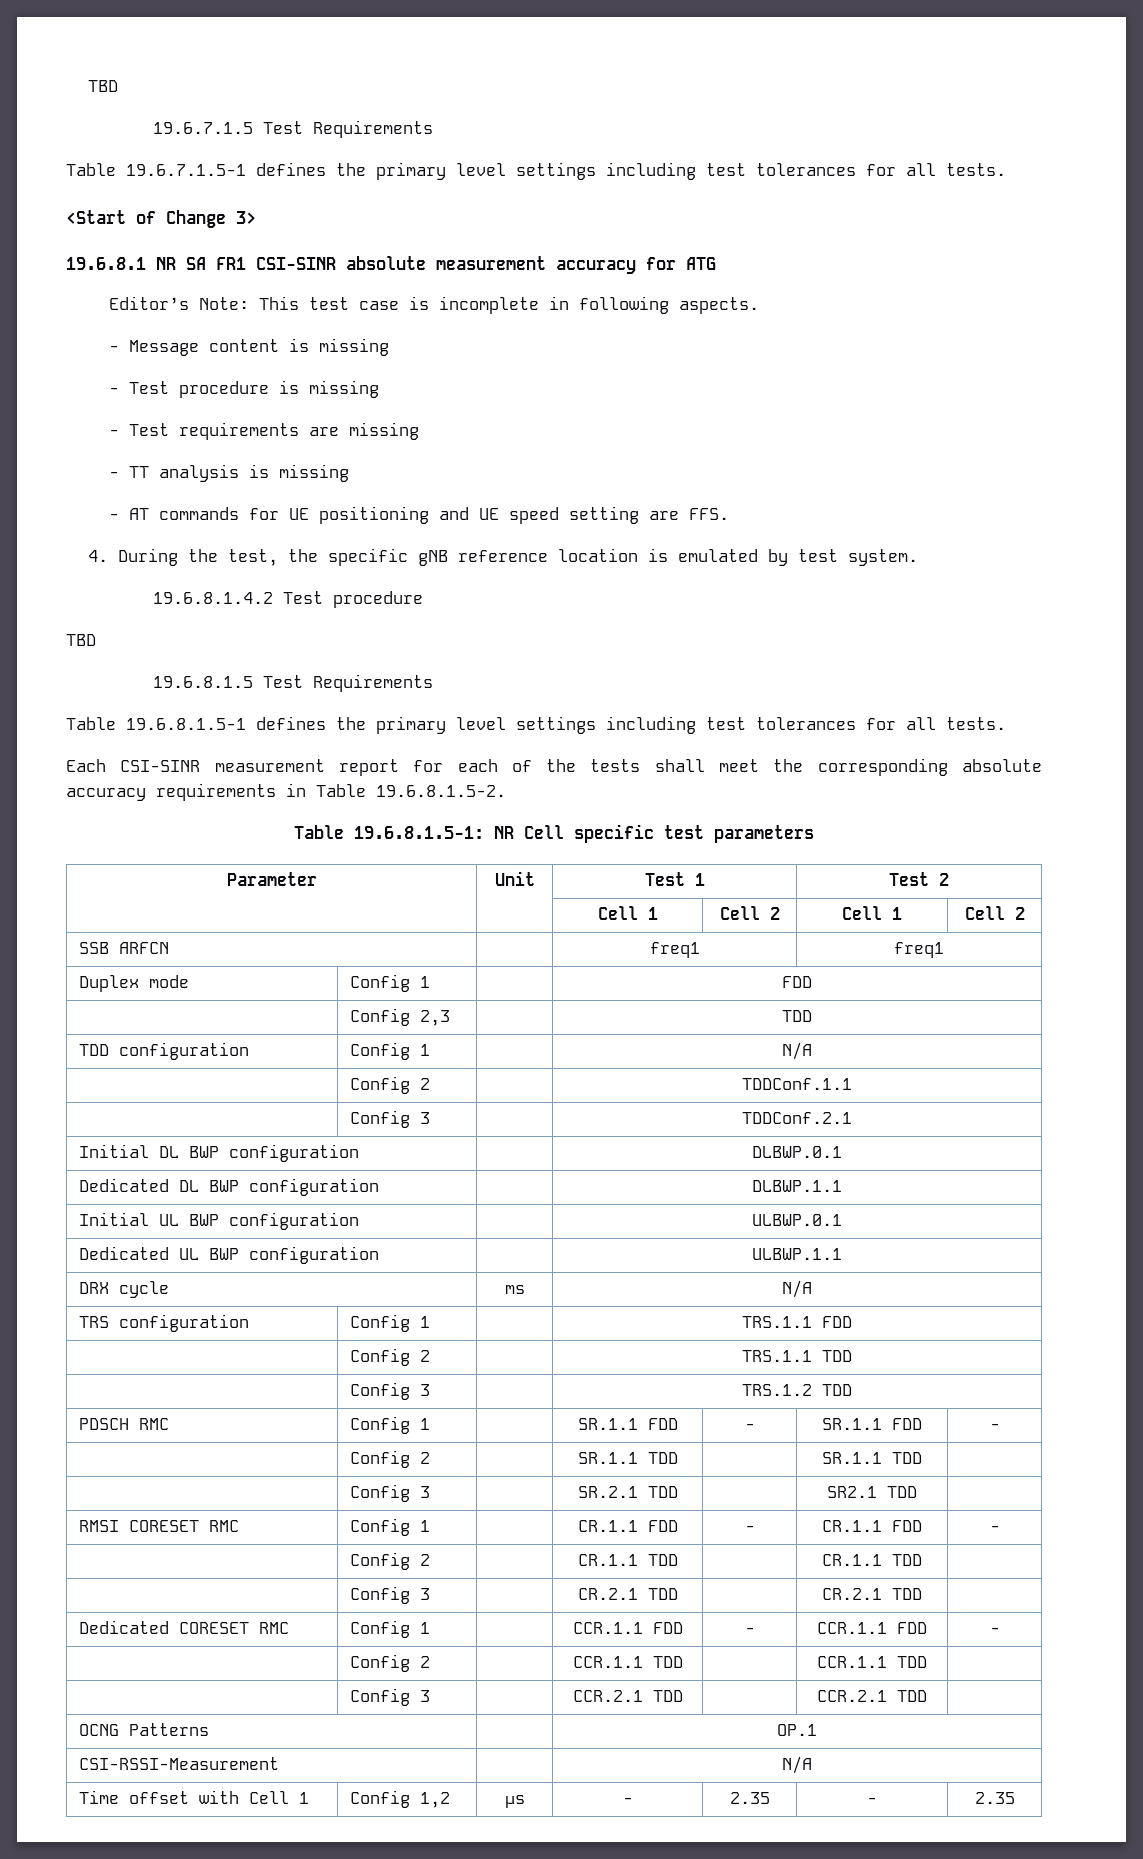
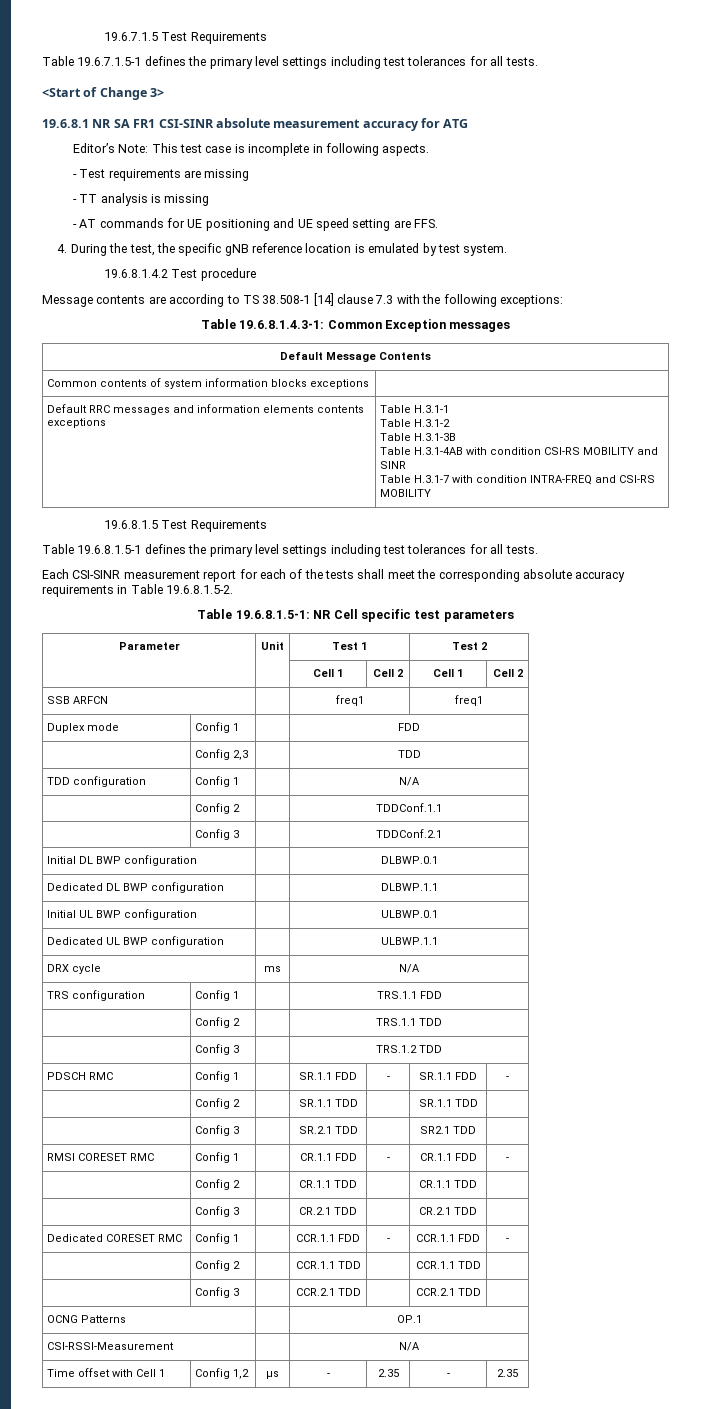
[87,80,118,92] TBD // -> (103, 36) none
[109,338,390,356] [109,380,380,398] // - Message content is missing // - Test procedure is missing -> (430, 150) none
[66,634,96,646] TBD -> [42,293,563,307] [200,319,511,332] [280,352,431,362] [47,378,370,389] [47,404,365,415] [47,418,107,428] [380,405,450,413] [380,419,451,427] [380,433,457,441] [380,447,659,455] [380,461,407,469] [380,475,656,485] [380,489,432,497] Message contents are according to TS 38.508-1 [14] clause 7.3 with the following exceptions: // Table 19.6.8.1.4.3-1: Common Exception messages // Default Message Contents // Common contents of system information blocks exceptions | // Default RRC messages and information elements contents exceptions | Table H.3.1-1 // Table H.3.1-2 // Table H.3.1-3B // Table H.3.1-4AB with condition CSI-RS MOBILITY and SINR // Table H.3.1-7 with condition INTRA-FREQ and CSI-RS MOBILITY

